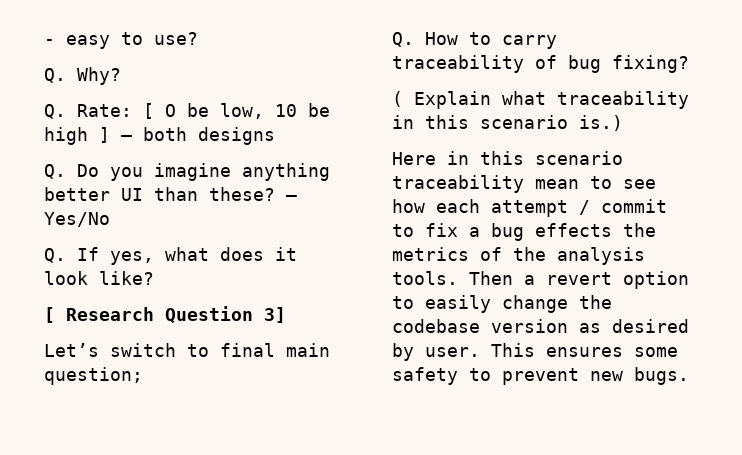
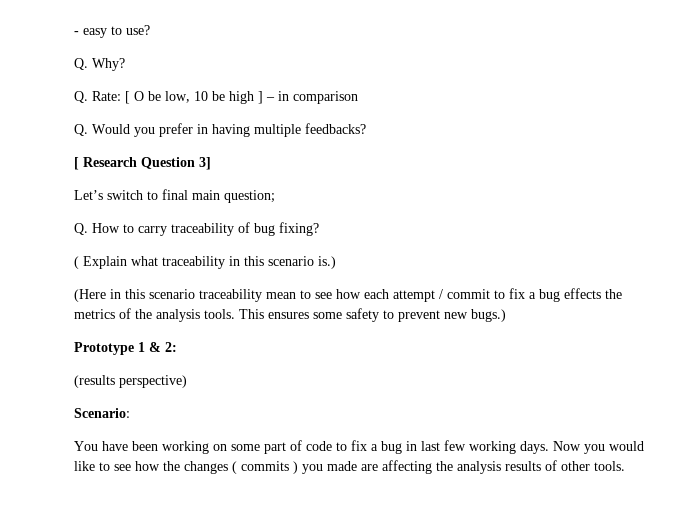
[143,127,275,145] [44,163,330,181] [44,187,297,201] [44,212,110,227] [44,247,297,265] [44,271,154,285] both designs // Q. Do you imagine anything better UI than these? – Yes/No // Q. If yes, what does it look like? -> [278,91,358,104] [74,123,366,137] in comparison // Q. Would you prefer in having multiple feedbacks?
[392,152,436,165] Here -> [74,289,106,302] (Here
[469,271,689,289] [392,295,612,313] [392,319,689,333] [392,343,480,361] Then a revert option to easily change the codebase version as desired by user. -> (235, 314) none
[634,367,689,385] bugs. -> [471,309,506,322] [74,342,177,355] [74,375,187,388] [74,408,130,418] [74,440,644,454] [74,460,625,474] bugs.) // Prototype 1 & 2: // (results perspective) // Scenario: // You have been working on some part of code to fix a bug in last few working days. Now you would like to see how the changes ( commits ) you made are affecting the analysis results of other tools.

